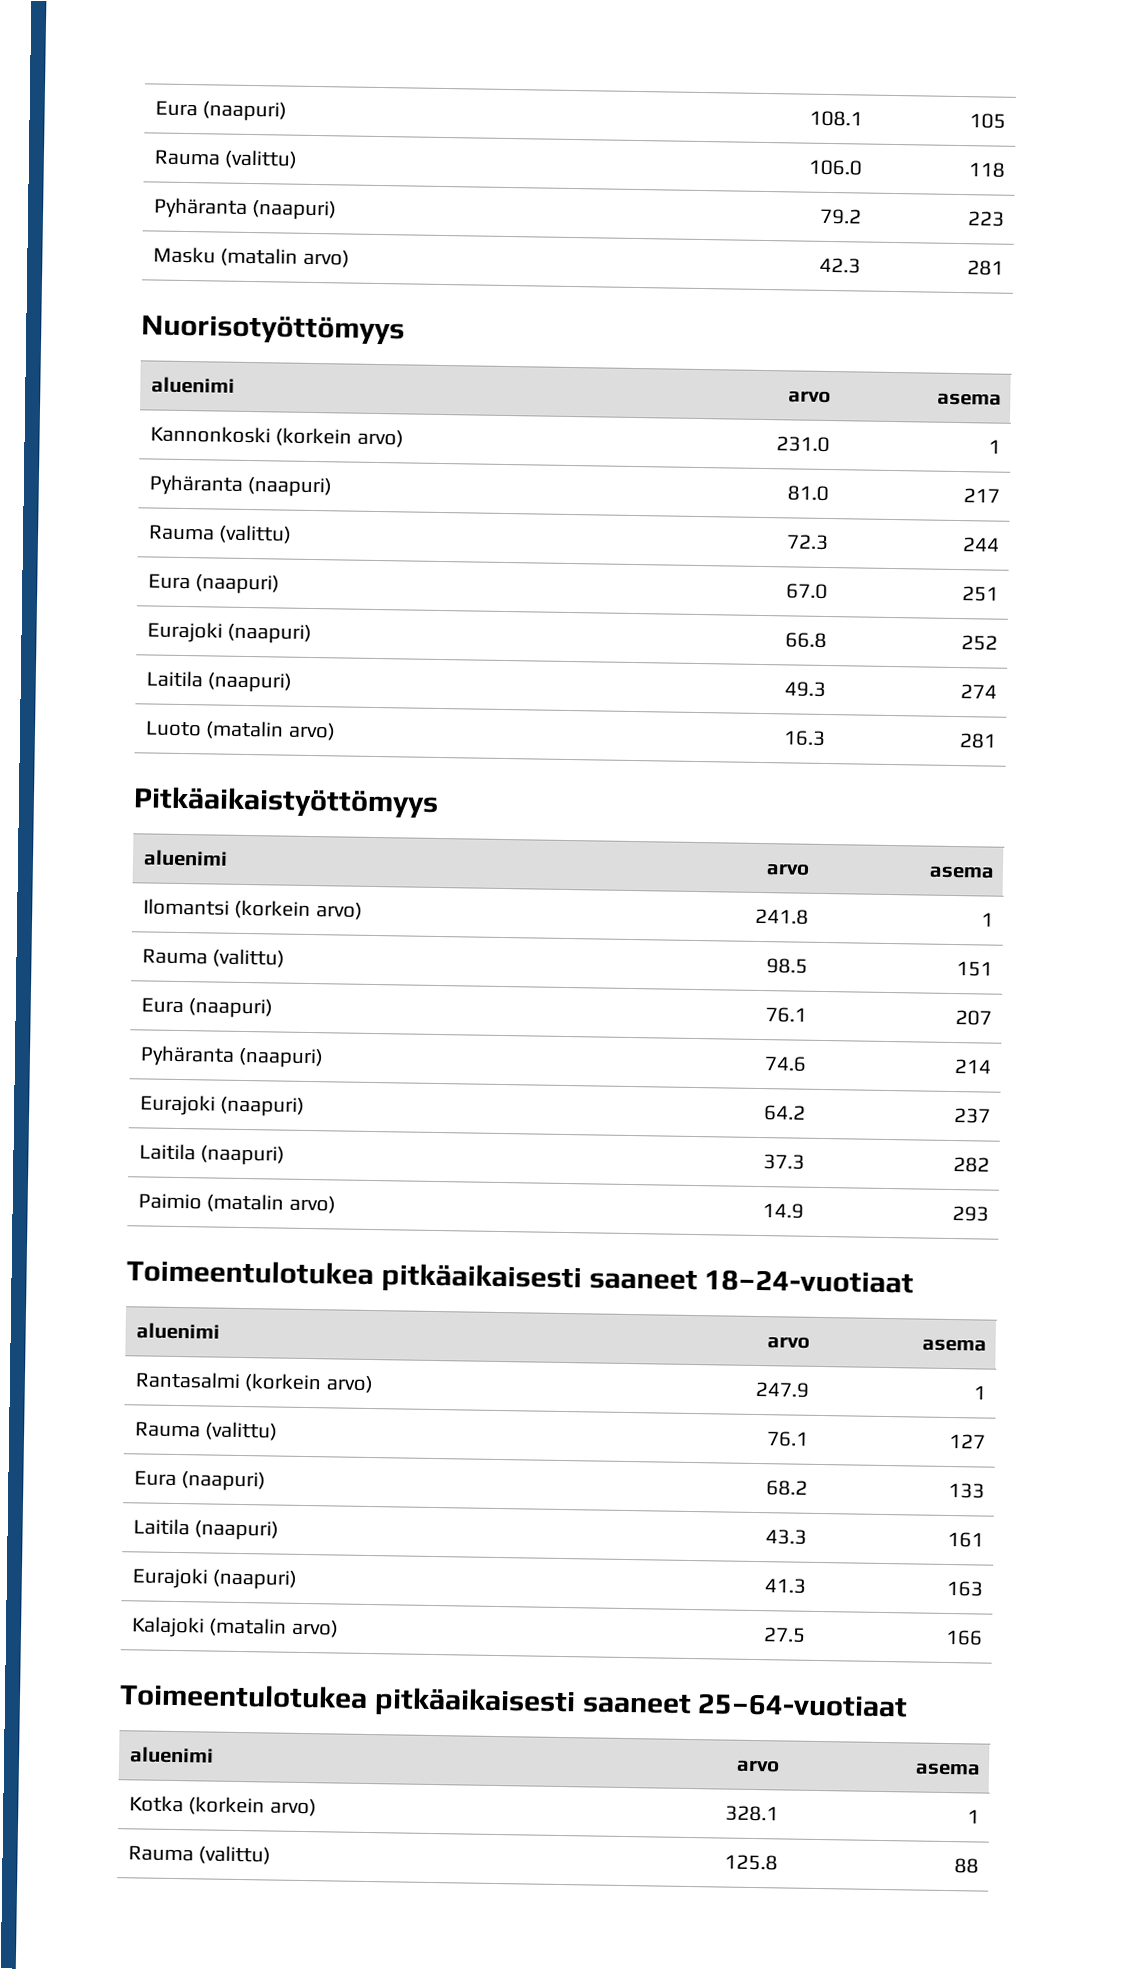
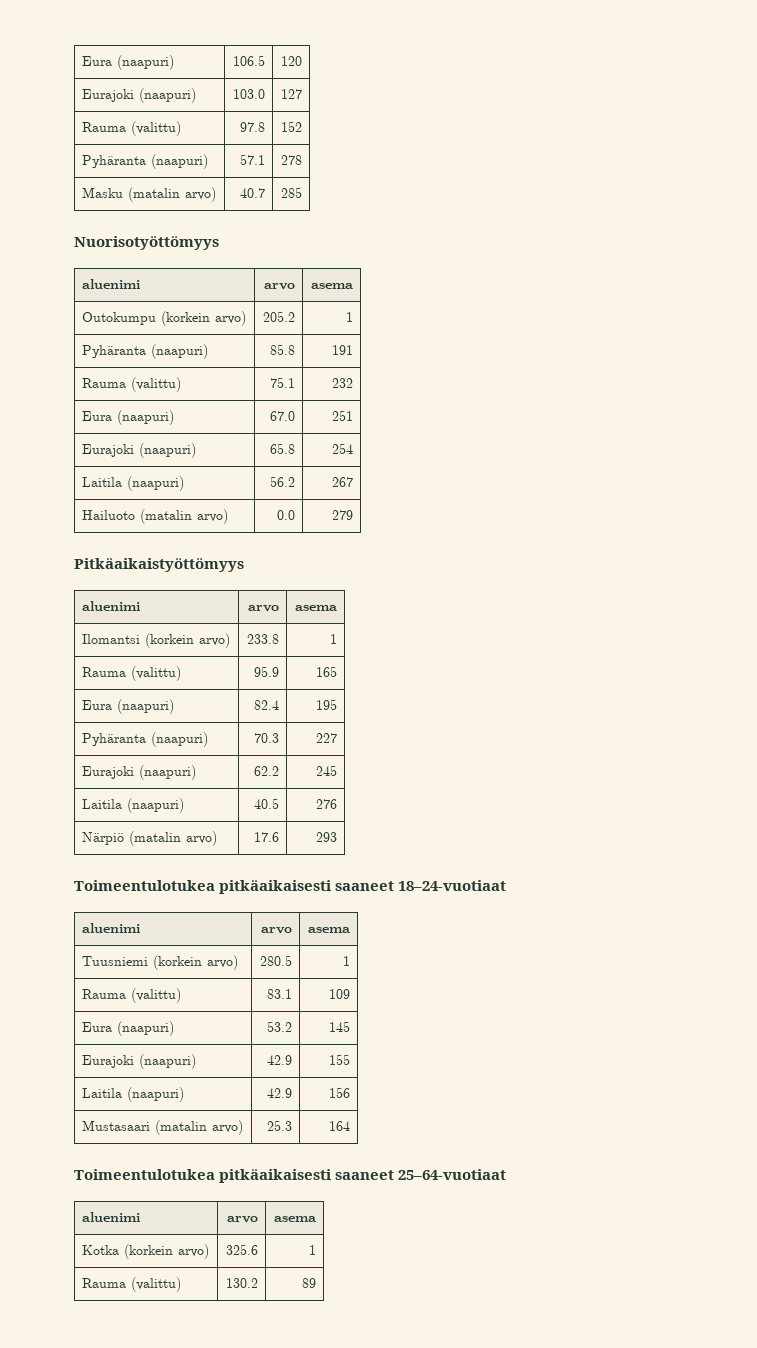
[154,100,288,122] [808,110,863,127] [968,113,1006,129] [153,149,299,169] [807,159,862,176] [967,162,1005,178] [152,197,338,221] [818,208,862,225] [966,211,1005,227] Eura (naapuri) | 108.1 | 105 // Rauma (valittu) | 106.0 | 118 // Pyhäranta (naapuri) | 79.2 | 223 -> [81,55,174,70] [233,55,266,66] [281,56,303,66] [81,88,196,103] [233,89,266,99] [281,89,303,99] [81,121,181,136] [240,122,266,132] [281,121,303,132] [81,154,208,169] [240,154,266,165] [281,155,303,165] Eura (naapuri) | 106.5 | 120 // Eurajoki (naapuri) | 103.0 | 127 // Rauma (valittu) | 97.8 | 152 // Pyhäranta (naapuri) | 57.1 | 278
[818,257,861,274] [966,260,1004,276] 42.3 | 281 -> [240,188,266,198] [281,187,303,198] 40.7 | 285
[149,425,404,448] [775,436,830,453] Kannonkoski (korkein arvo) | 231.0 -> [81,311,246,326] [263,311,296,322] Outokumpu (korkein arvo) | 205.2
[786,485,829,502] [962,488,1000,503] [147,524,293,544] [785,534,829,551] [961,537,1000,552] 81.0 | 217 // Rauma (valittu) | 72.3 | 244 -> [270,344,296,355] [332,345,354,355] [81,377,181,392] [270,377,296,388] [332,378,354,388] 85.8 | 191 // Rauma (valittu) | 75.1 | 232
[784,632,827,648] [960,635,998,651] [145,670,293,693] [783,681,826,697] [959,684,997,699] [144,720,336,741] [782,730,826,746] [958,733,997,749] 66.8 | 252 // Laitila (naapuri) | 49.3 | 274 // Luoto (matalin arvo) | 16.3 | 281 -> [270,443,296,454] [332,443,354,454] [81,476,184,491] [270,476,296,487] [332,477,354,487] [81,509,228,524] [277,510,296,520] [332,510,354,520] 65.8 | 254 // Laitila (naapuri) | 56.2 | 267 // Hailuoto (matalin arvo) | 0.0 | 279
[754,908,809,925] [980,912,994,927] [141,948,286,968] [765,958,808,974] [955,961,993,977] [140,997,274,1019] [764,1007,807,1023] [954,1010,992,1026] [139,1045,325,1069] [763,1056,807,1072] [953,1059,992,1074] [139,1094,306,1117] [763,1105,806,1121] [953,1108,991,1124] [138,1143,286,1166] [762,1154,805,1170] [952,1157,990,1173] [137,1193,336,1214] [761,1203,804,1219] 241.8 | 1 // Rauma (valittu) | 98.5 | 151 // Eura (naapuri) | 76.1 | 207 // Pyhäranta (naapuri) | 74.6 | 214 // Eurajoki (naapuri) | 64.2 | 237 // Laitila (naapuri) | 37.3 | 282 // Paimio (matalin arvo) | 14.9 -> [247,634,280,644] [330,634,338,644] [81,666,181,681] [254,666,280,677] [316,666,338,677] [81,699,174,714] [254,700,280,710] [316,699,338,710] [81,732,208,747] [254,733,280,743] [316,733,338,743] [81,765,196,780] [254,766,280,776] [316,765,338,776] [81,798,184,813] [254,798,280,809] [316,799,338,809] [81,831,217,846] [254,832,280,842] 233.8 | 1 // Rauma (valittu) | 95.9 | 165 // Eura (naapuri) | 82.4 | 195 // Pyhäranta (naapuri) | 70.3 | 227 // Eurajoki (naapuri) | 62.2 | 245 // Laitila (naapuri) | 40.5 | 276 // Närpiö (matalin arvo) | 17.6
[134,1371,374,1394] [754,1381,809,1398] [972,1385,986,1400] [134,1421,279,1441] [765,1431,809,1447] [947,1433,986,1449] [133,1470,267,1492] [765,1480,808,1496] [947,1482,985,1499] [132,1518,280,1541] [764,1529,807,1545] [946,1531,984,1548] [131,1567,298,1590] [763,1578,806,1594] [945,1580,983,1597] [130,1616,339,1638] [762,1627,806,1643] [944,1629,983,1646] Rantasalmi (korkein arvo) | 247.9 | 1 // Rauma (valittu) | 76.1 | 127 // Eura (naapuri) | 68.2 | 133 // Laitila (naapuri) | 43.3 | 161 // Eurajoki (naapuri) | 41.3 | 163 // Kalajoki (matalin arvo) | 27.5 | 166 -> [81,955,238,970] [260,955,293,966] [343,956,351,966] [81,988,181,1003] [267,989,293,999] [329,989,351,999] [81,1021,174,1036] [267,1021,293,1032] [329,1021,351,1032] [81,1054,196,1069] [267,1055,293,1065] [329,1054,351,1065] [81,1087,184,1102] [267,1088,293,1098] [329,1087,351,1098] [81,1120,243,1135] [267,1120,293,1131] [329,1121,351,1131] Tuusniemi (korkein arvo) | 280.5 | 1 // Rauma (valittu) | 83.1 | 109 // Eura (naapuri) | 53.2 | 145 // Eurajoki (naapuri) | 42.9 | 155 // Laitila (naapuri) | 42.9 | 156 // Mustasaari (matalin arvo) | 25.3 | 164
[724,1805,779,1822] [966,1809,980,1824] [127,1845,272,1865] [723,1854,778,1871] [953,1858,979,1874] 328.1 | 1 // Rauma (valittu) | 125.8 | 88 -> [226,1244,259,1255] [309,1245,317,1255] [81,1277,181,1292] [226,1278,259,1288] [302,1278,317,1288] 325.6 | 1 // Rauma (valittu) | 130.2 | 89

